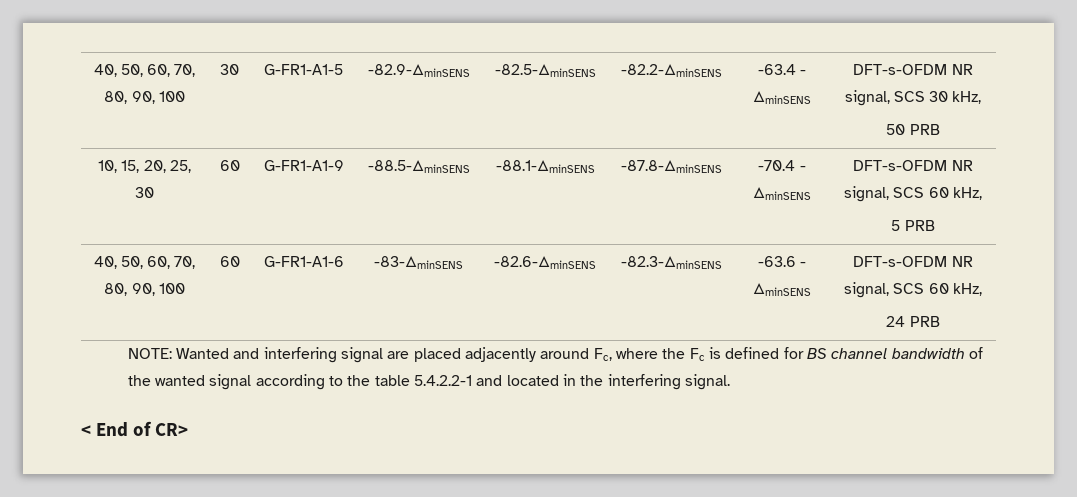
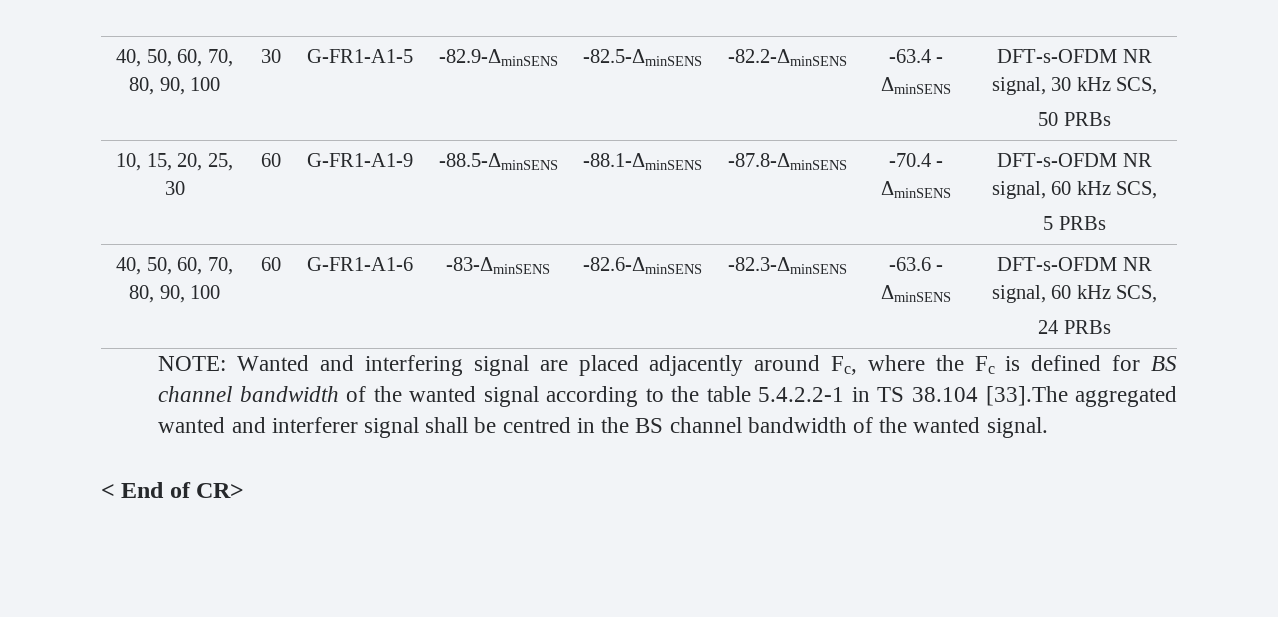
[893,91,982,104] SCS 30 kHz, -> [1051,77,1158,95] 30 kHz SCS,
[909,124,940,135] PRB -> [1063,112,1111,126] PRBs
[893,187,982,200] SCS 60 kHz, -> [1051,181,1158,199] 60 kHz SCS,
[904,220,935,231] PRB -> [1058,216,1106,230] PRBs
[893,283,982,296] SCS 60 kHz, -> [1051,285,1158,303] 60 kHz SCS,
[909,316,940,327] PRB -> [1063,320,1111,334] PRBs
[476,374,681,390] and located in the interfering -> [851,386,1177,407] [158,417,981,438] in TS 38.104 [33].The aggregated wanted and interferer signal shall be centred in the BS channel bandwidth of the wanted

